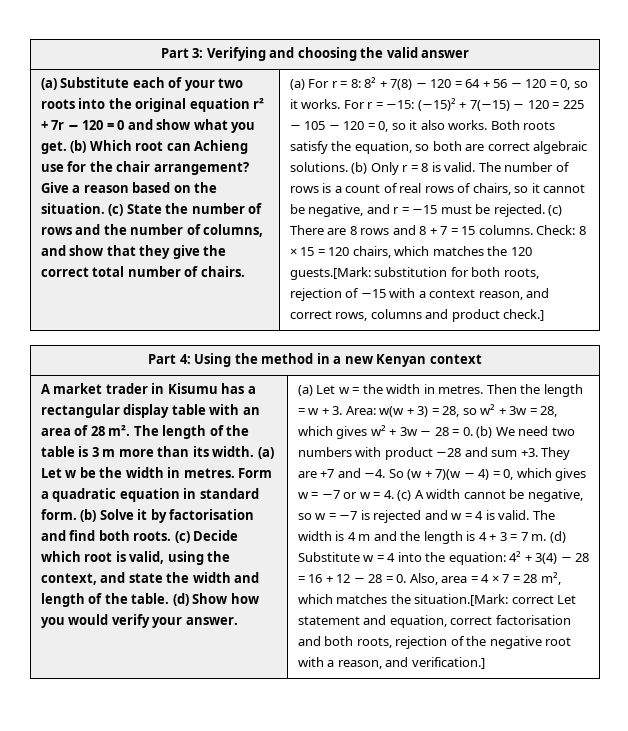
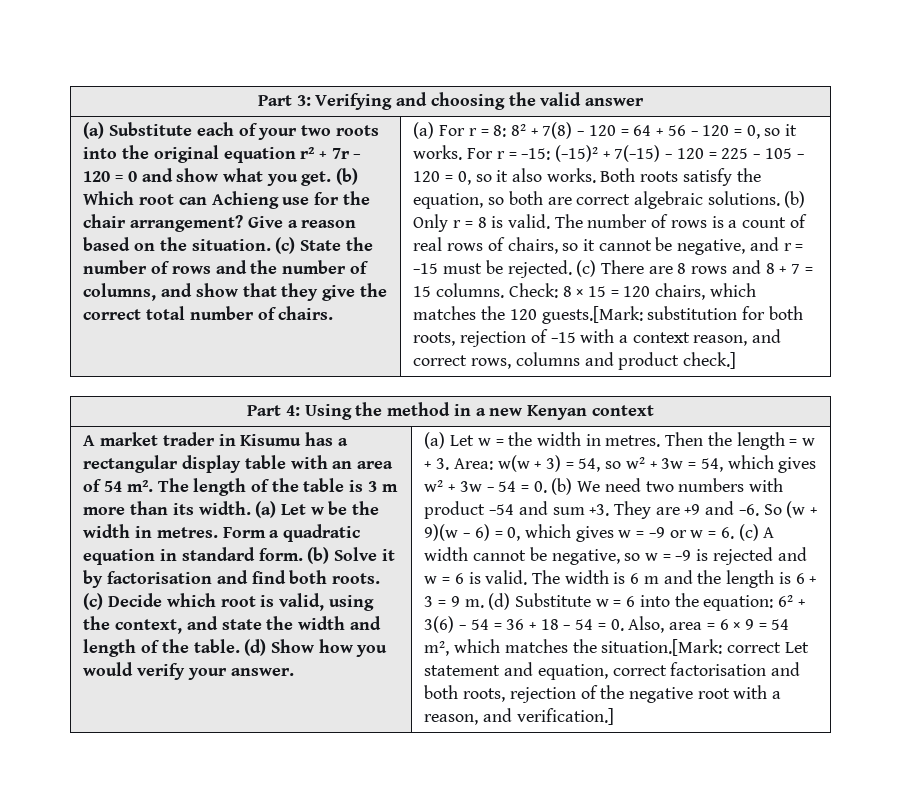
[90,426,105,436] 28 -> [104,481,123,492] 54
[442,406,460,417] 28, -> [578,458,601,472] 54,
[540,406,558,417] 28, -> [700,458,723,472] 54,
[434,427,449,436] 28 -> [498,481,517,492] 54
[436,448,462,457] −28 -> [489,504,515,515] −54
[320,468,490,480] +7 and −4. So (w + 7)(w − 4) -> [684,501,818,518] [424,524,490,541] +9 and −6. So (w + 9)(w − 6)
[321,490,340,499] −7 -> [648,527,665,538] −9
[383,490,394,499] 4. -> [720,527,734,539] 6.
[339,511,358,520] −7 -> [675,550,692,561] −9
[475,511,484,520] 4 -> [454,573,464,584] 6
[347,532,356,541] 4 -> [630,573,640,584] 6
[478,532,487,541] 4 -> [795,573,805,584] 6
[520,532,528,541] 7 -> [450,596,460,607] 9
[387,553,396,562] 4 -> [626,596,636,607] 6
[509,551,590,564] [297,574,383,583] 4² + 3(4) − 28 = 16 + 12 − 28 -> [778,595,805,607] [424,616,594,633] 6² + 3(6) − 54 = 36 + 18 − 54
[481,574,538,583] 4 × 7 = 28 -> [719,619,790,630] 6 × 9 = 54

